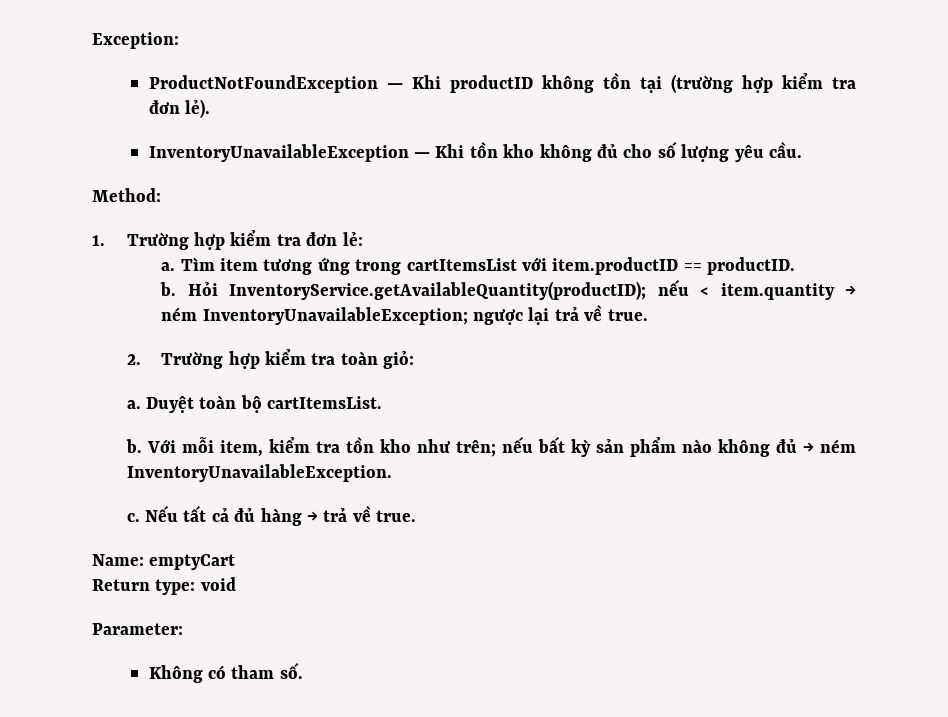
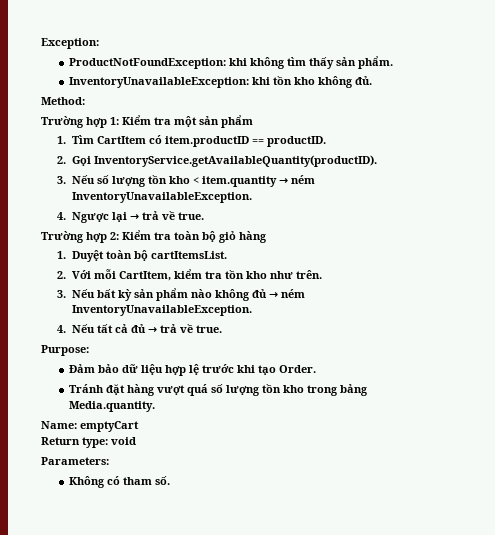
[148,73,857,93] [148,99,211,118] [148,142,803,162] ProductNotFoundException — Khi productID không tồn tại (trường hợp kiểm tra đơn lẻ). // InventoryUnavailableException — Khi tồn kho không đủ cho số lượng yêu cầu. -> [68,56,393,69] [68,76,372,88] ProductNotFoundException: khi không tìm thấy sản phẩm. // InventoryUnavailableException: khi tồn kho không đủ.
[92,230,363,250] [161,257,796,275] [160,280,857,300] [161,305,648,325] [126,349,415,369] [126,400,141,409] 1. Trường hợp kiểm tra đơn lẻ: // a. Tìm item tương ứng trong cartItemsList với item.productID == productID. // b. Hỏi InventoryService.getAvailableQuantity(productID); nếu < item.quantity → ném InventoryUnavailableException; ngược lại trả về true. // 2. Trường hợp kiểm tra toàn giỏ: // a. -> [41,115,253,128] [56,135,327,147] [56,155,378,167] [56,175,316,187] [72,192,253,203] [56,211,205,223] [41,230,267,243] [56,251,66,259] Trường hợp 1: Kiểm tra một sản phẩm // 1. Tìm CartItem có item.productID == productID. // 2. Gọi InventoryService.getAvailableQuantity(productID). // 3. Nếu số lượng tồn kho < item.quantity → ném InventoryUnavailableException. // 4. Ngược lại → trả về true. // Trường hợp 2: Kiểm tra toàn bộ giỏ hàng // 1.
[125,439,142,453] b. -> [56,271,66,279] 2.
[219,440,263,457] item, -> [119,271,172,281] CartItem,
[455,437,533,457] trên; nếu -> [296,270,323,279] [56,289,96,298] trên. // 3. Nếu
[126,513,140,522] c. -> [56,325,66,333] 4.
[260,506,417,526] hàng → trả về true. -> [148,324,223,333] [41,345,89,356] [68,364,316,376] [68,384,368,396] [68,401,155,412] → trả về true. // Purpose: // Đảm bảo dữ liệu hợp lệ trước khi tạo Order. // Tránh đặt hàng vượt quá số lượng tồn kho trong bảng Media.quantity.
[92,623,183,635] Parameter: -> [41,457,109,465] Parameters:

